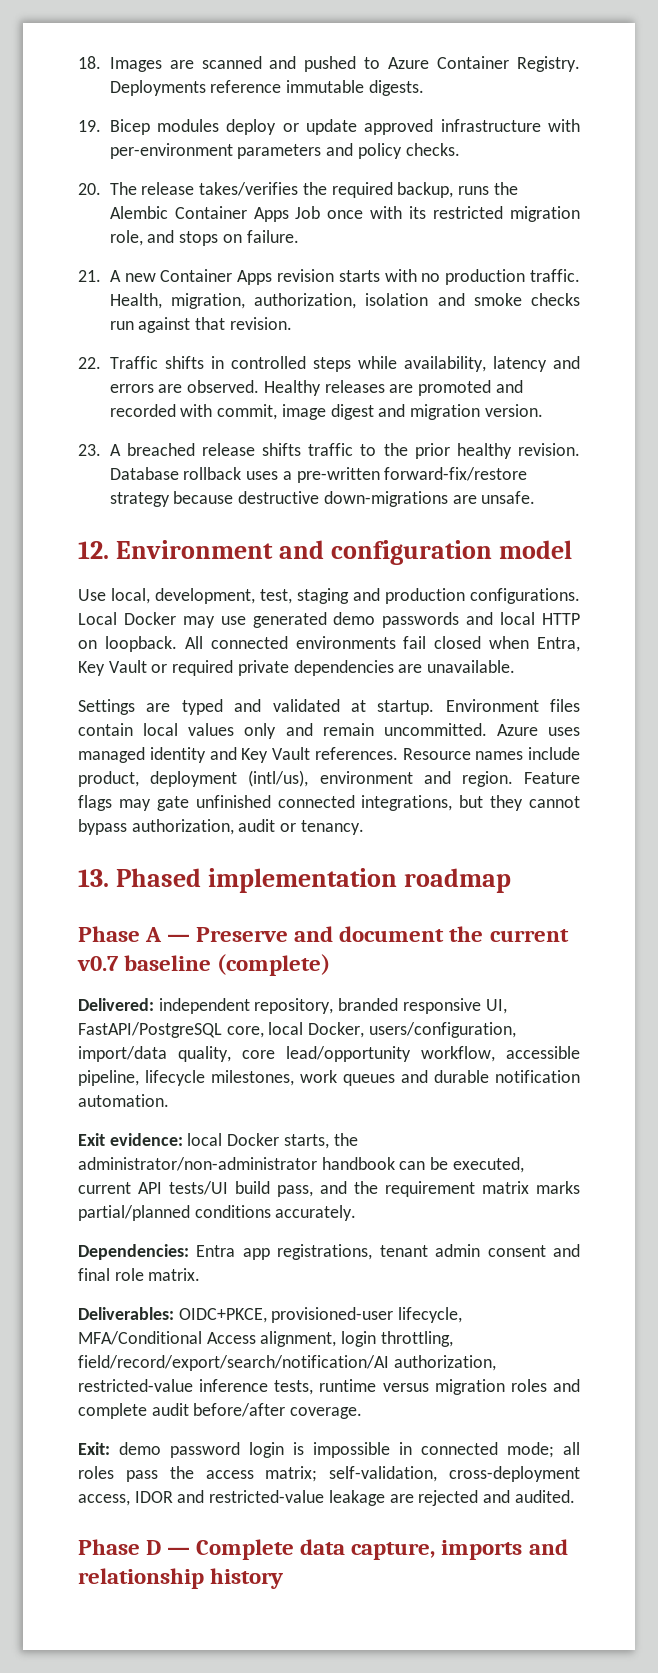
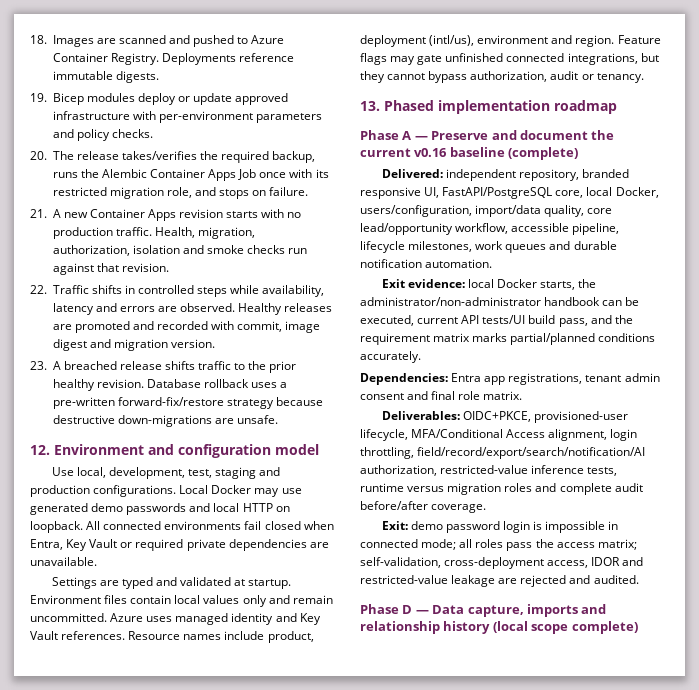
[77,956,119,971] v0.7 -> [414,148,448,157] v0.16
[196,1539,346,1560] Complete data -> [432,605,465,614] Data
(284, 1578) none -> [492,621,638,634] (local scope complete)

